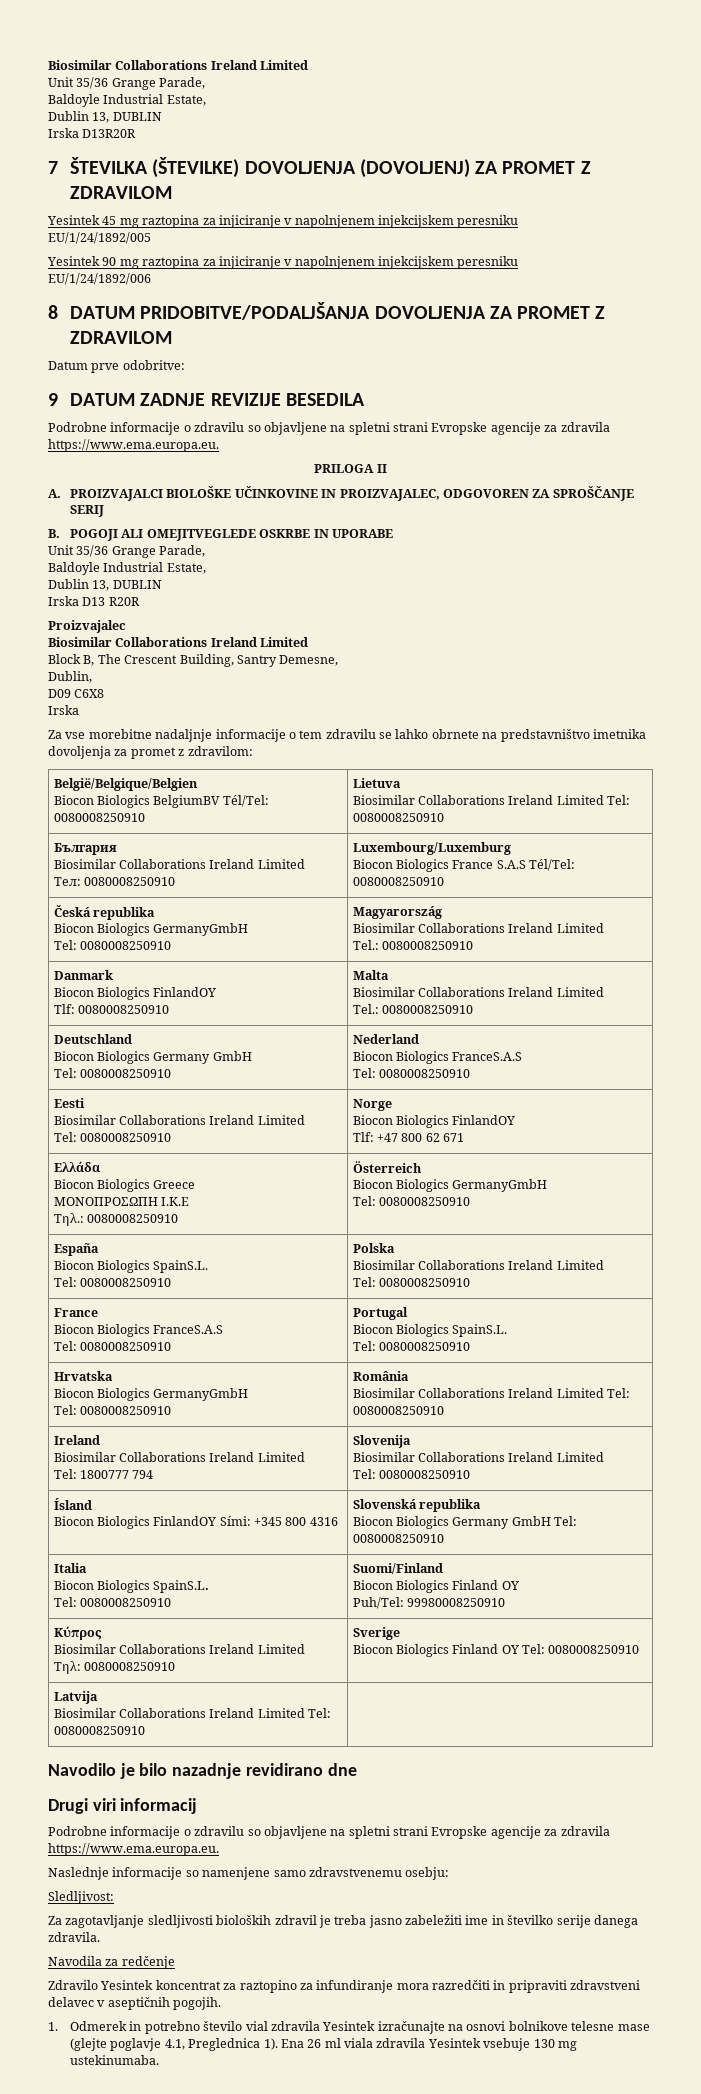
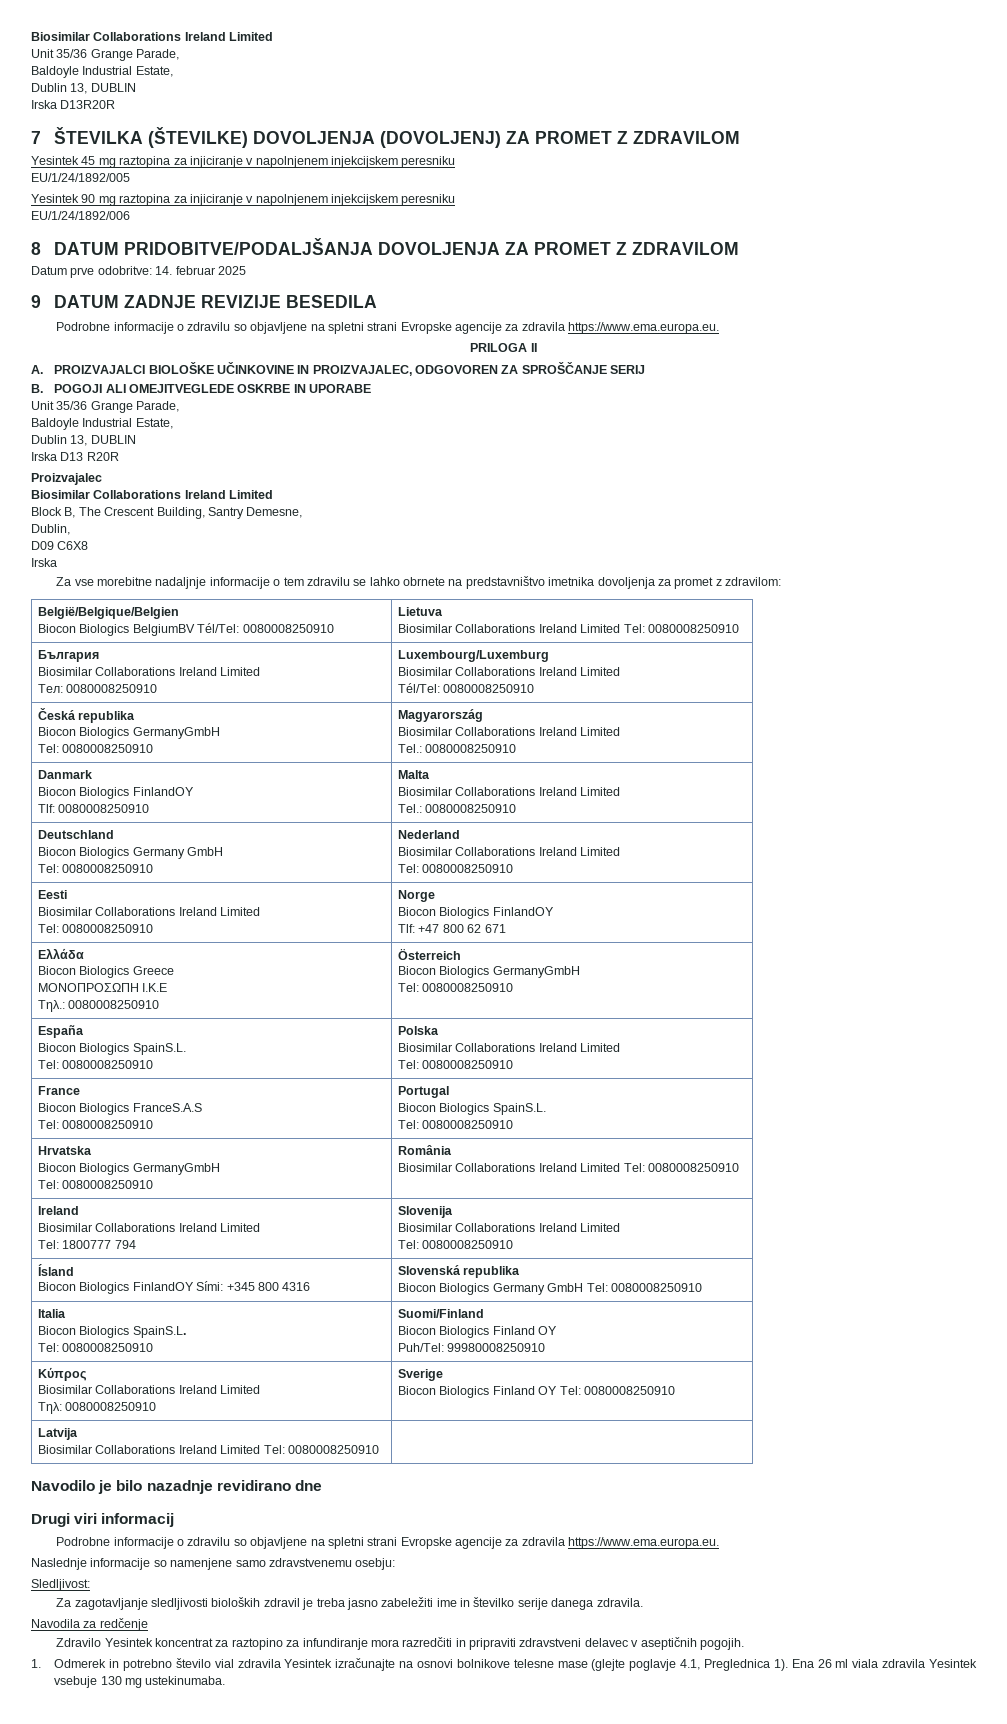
(185, 365) none -> [155,266,246,275] 14. februar 2025
[352,859,526,872] Biocon Biologics France S.A.S -> [398,667,621,676] Biosimilar Collaborations Ireland Limited //
[352,1051,523,1064] Biocon Biologics FranceS.A.S -> [398,847,621,856] Biosimilar Collaborations Ireland Limited

